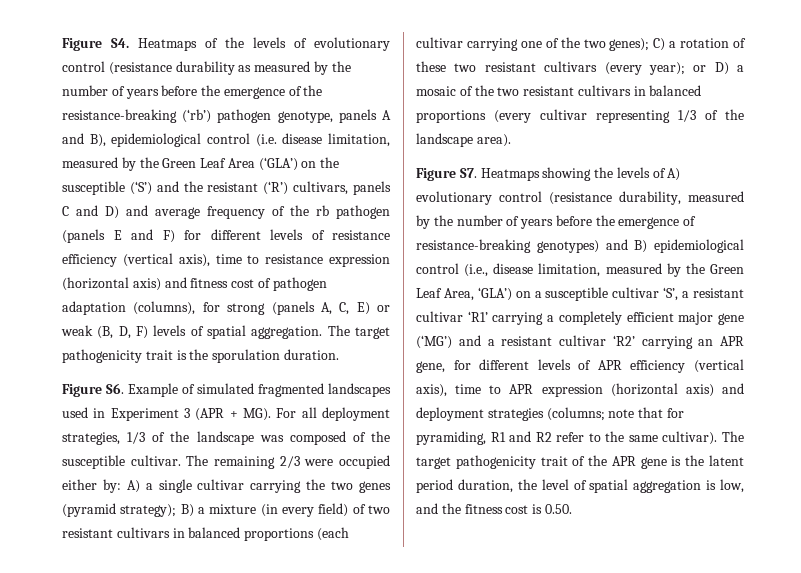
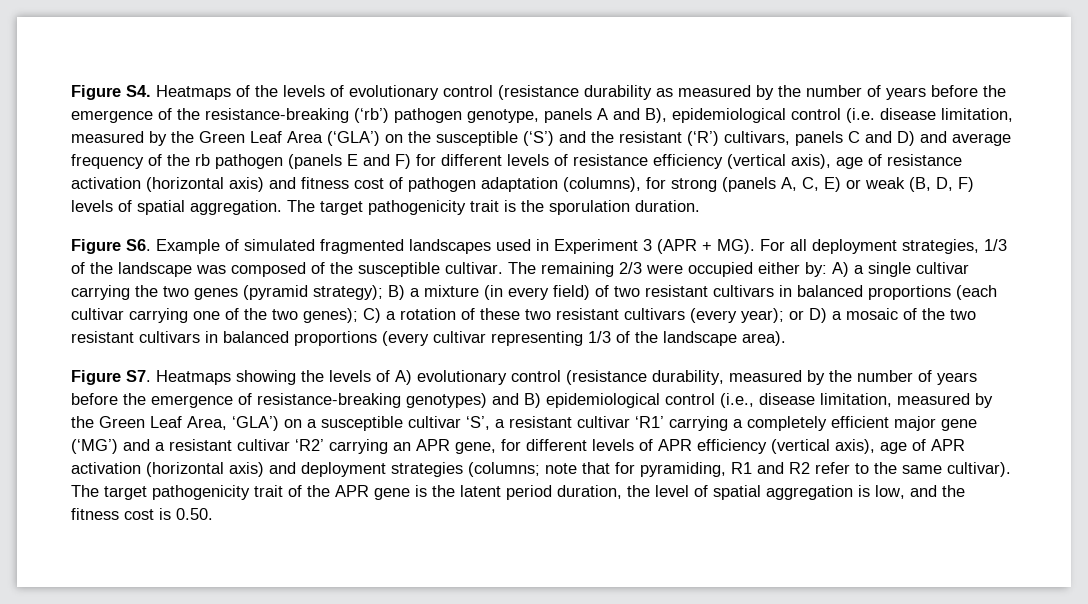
[215,254,390,267] time to resistance expression -> [836,154,962,169] [71,177,141,189] age of resistance activation
[455,384,603,397] time to APR expression -> [880,439,965,454] [71,462,141,474] age of APR activation

